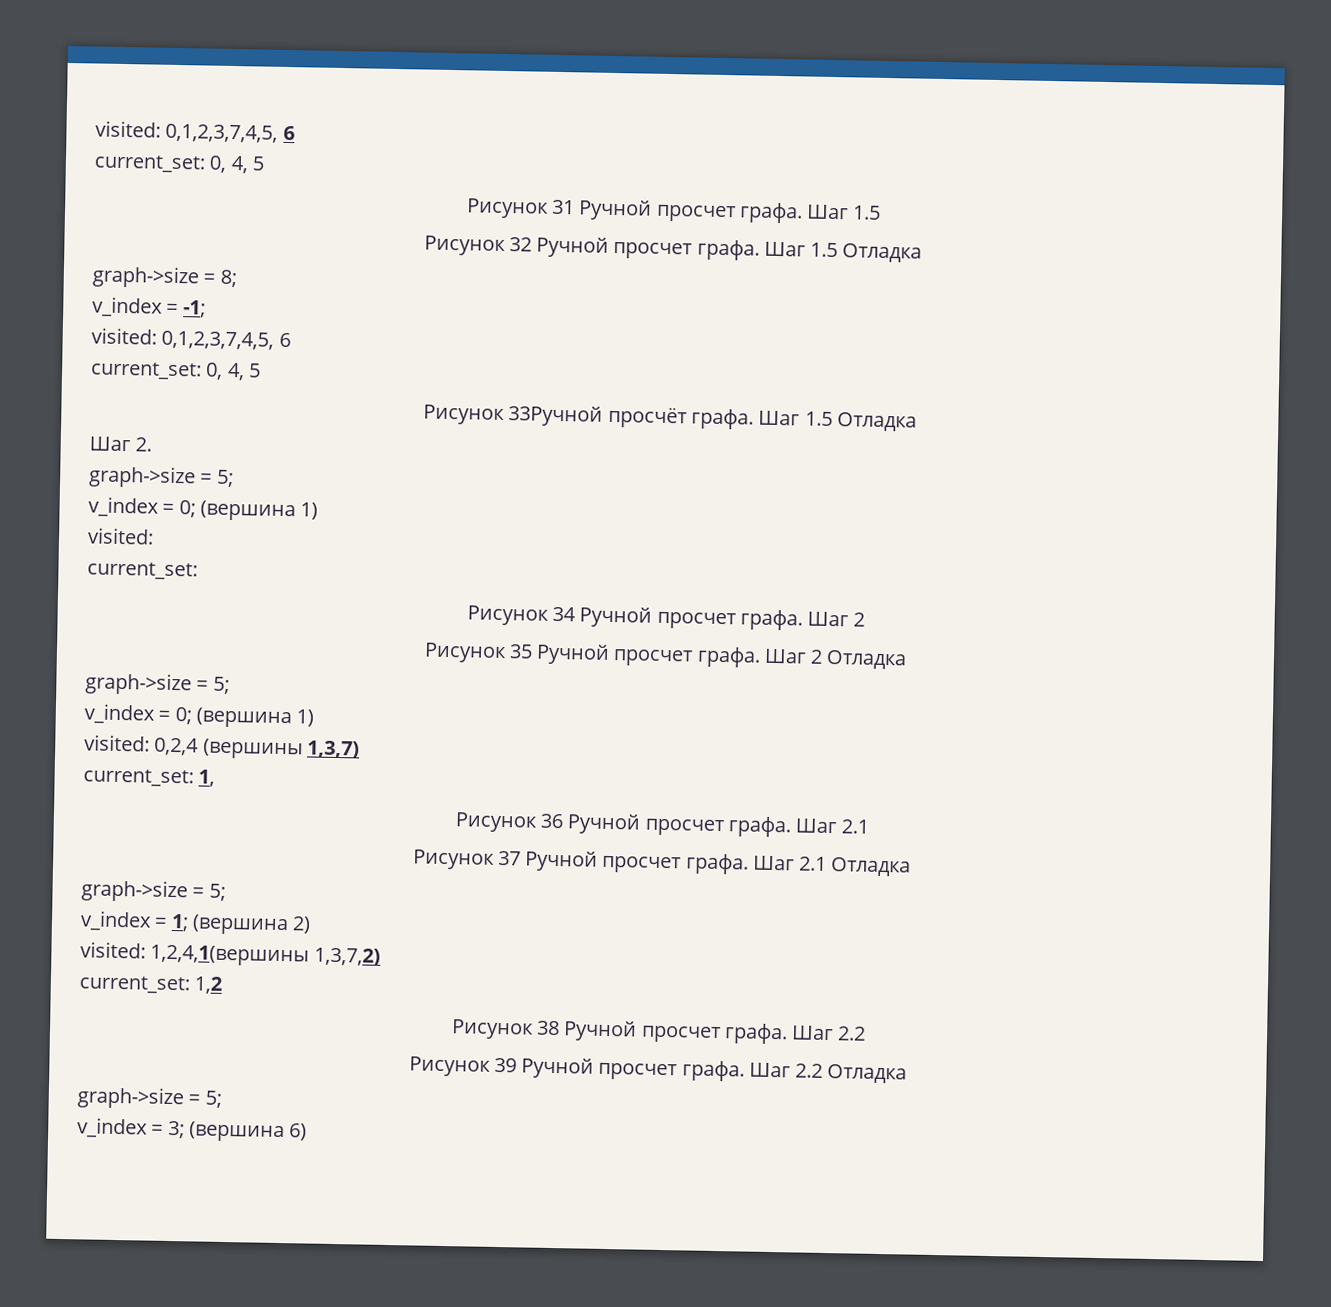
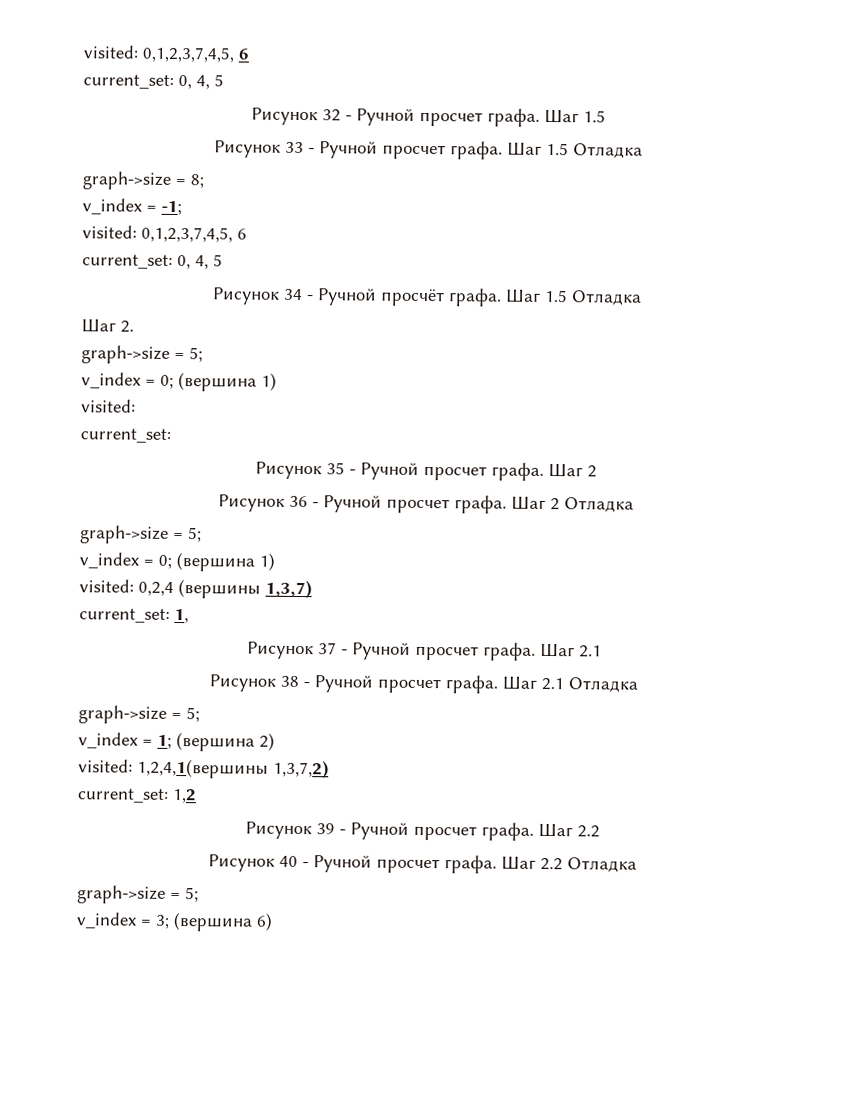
[95,120,295,143] [94,154,265,174] [465,198,575,219] visited: 0,1,2,3,7,4,5, 6 // current_set: 0, 4, 5 // Рисунок 31 -> [83,45,249,63] [83,74,224,90] [251,107,352,126] visited: 0,1,2,3,7,4,5, 6 // current_set: 0, 4, 5 // Рисунок 32 -
[508,237,532,252] 32 -> [285,141,315,154] 33 -
[508,405,604,427] 33Ручной -> [283,288,377,306] 34 - Ручной
[551,606,576,622] 34 -> [325,462,356,475] 35 -
[508,644,533,659] 35 -> [288,495,319,508] 36 -
[539,813,564,829] 36 -> [318,642,348,655] 37 -
[497,850,521,866] 37 -> [280,675,310,688] 38 -
[535,1020,560,1036] 38 -> [316,823,346,835] 39 -
[493,1057,517,1073] 39 -> [279,855,309,868] 40 -

